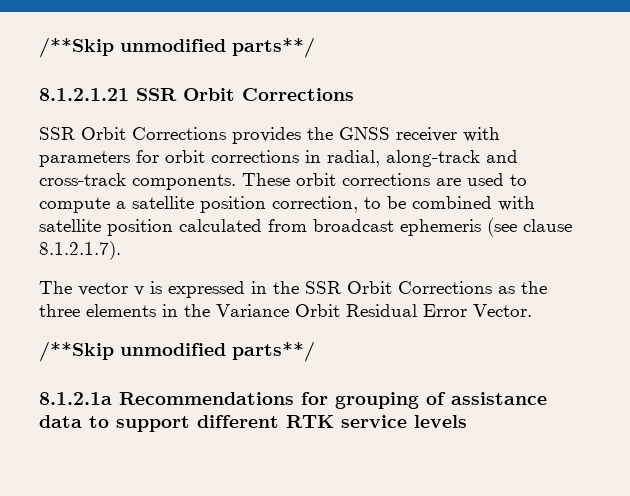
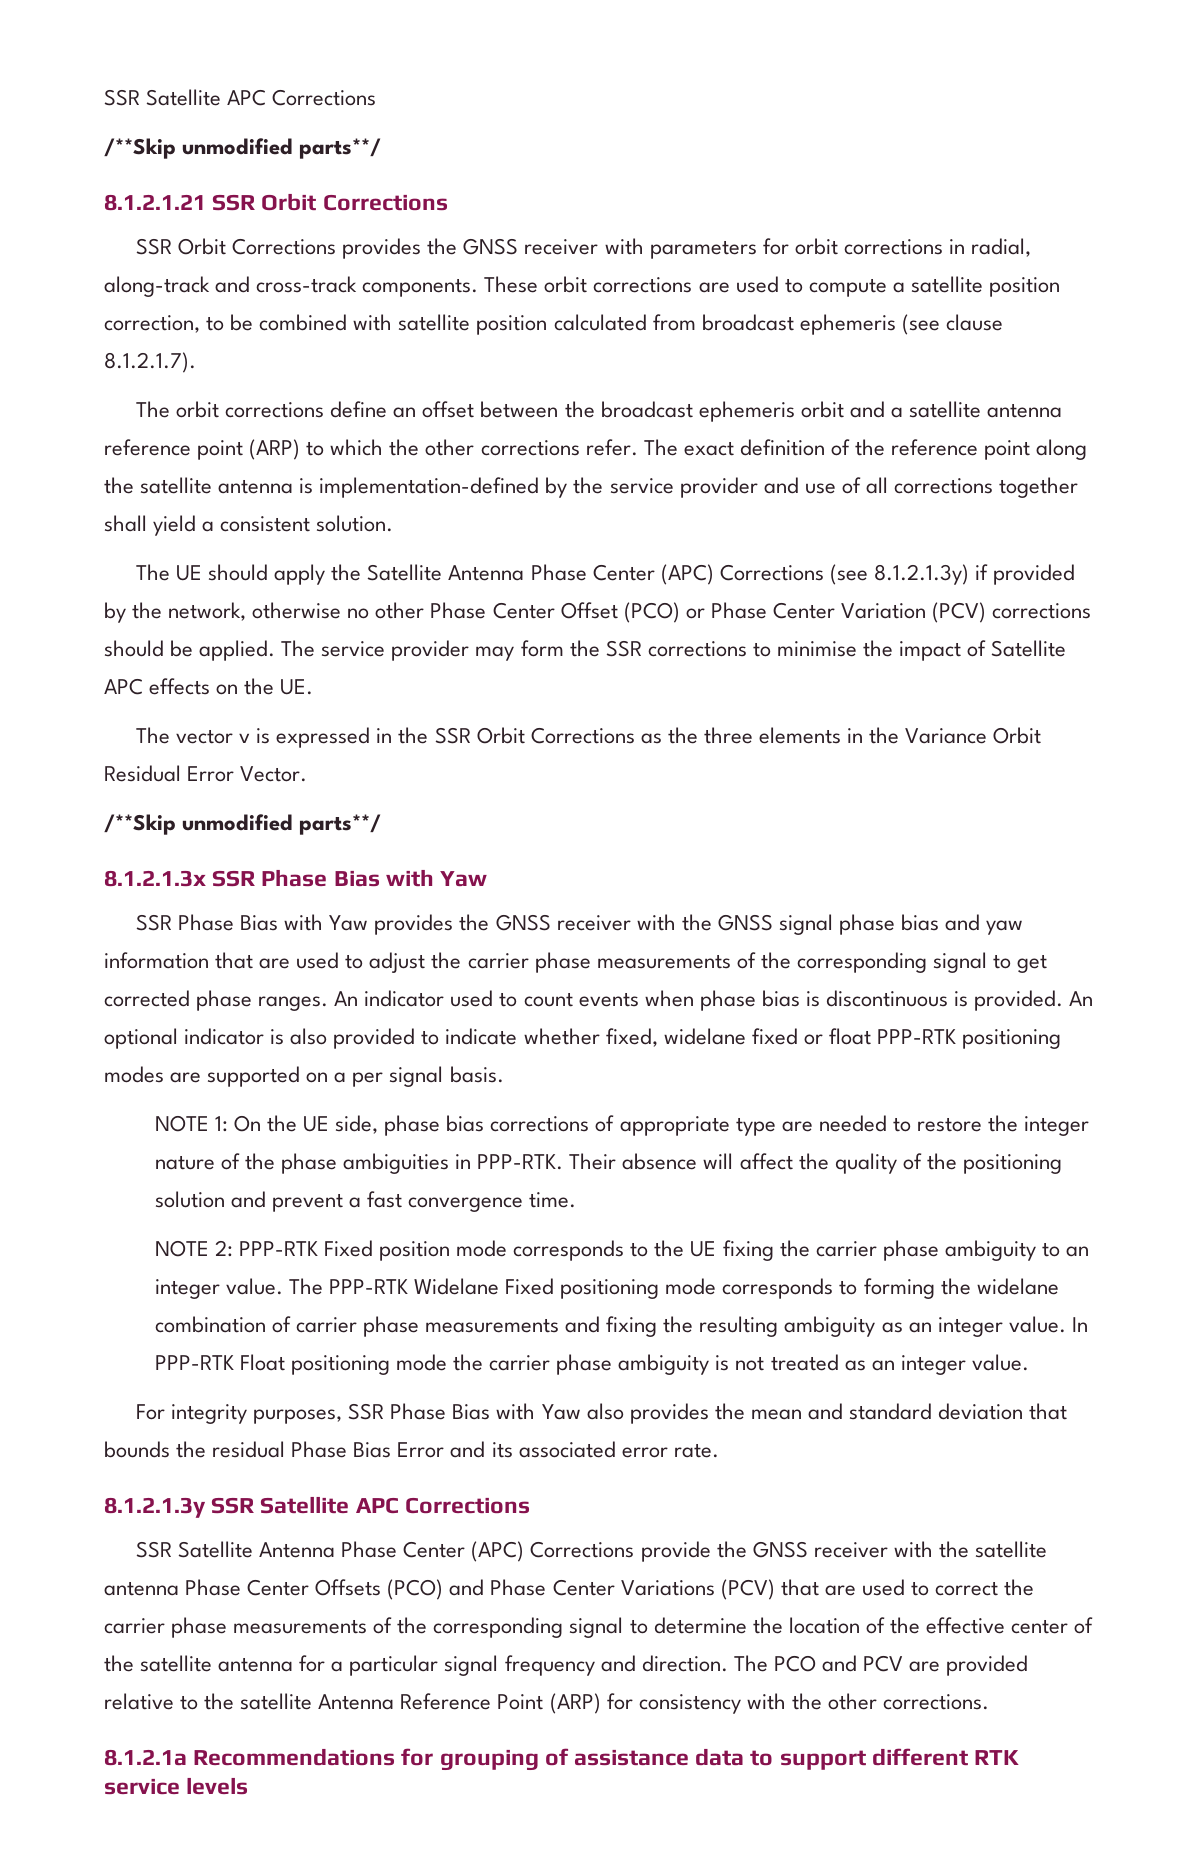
(39, 47) none -> [104,89,377,106] SSR Satellite APC Corrections //
(121, 250) none -> [135,401,1063,422] [104,439,1088,460] [104,477,1079,498] [104,515,394,536] [135,564,1076,585] [104,602,1092,623] [104,640,1067,661] [104,678,314,695] // The orbit corrections define an offset between the broadcast ephemeris orbit and a satellite antenna reference point (ARP) to which the other corrections refer. The exact definition of the reference point along the satellite antenna is implementation-defined by the service provider and use of all corrections together shall yield a consistent solution. // The UE should apply the Satellite Antenna Phase Center (APC) Corrections (see 8.1.2.1.3y) if provided by the network, otherwise no other Phase Center Offset (PCO) or Phase Center Variation (PCV) corrections should be applied. The service provider may form the SSR corrections to minimise the impact of Satellite APC effects on the UE.
(315, 351) none -> [104,869,488,887] [135,914,1024,935] [104,952,1048,973] [104,990,1094,1011] [104,1028,1062,1049] [104,1066,504,1087] [154,1115,1090,1136] [154,1153,1062,1174] [154,1191,577,1212] [154,1240,1089,1261] [154,1278,1059,1299] [154,1316,1088,1337] [154,1354,1029,1375] [135,1403,1068,1424] [104,1441,719,1458] [104,1496,530,1518] [135,1541,1047,1562] [104,1579,1035,1600] [104,1617,1094,1638] [104,1655,1029,1676] [104,1693,989,1714] // 8.1.2.1.3x SSR Phase Bias with Yaw // SSR Phase Bias with Yaw provides the GNSS receiver with the GNSS signal phase bias and yaw information that are used to adjust the carrier phase measurements of the corresponding signal to get corrected phase ranges. An indicator used to count events when phase bias is discontinuous is provided. An optional indicator is also provided to indicate whether fixed, widelane fixed or float PPP-RTK positioning modes are supported on a per signal basis. // NOTE 1: On the UE side, phase bias corrections of appropriate type are needed to restore the integer nature of the phase ambiguities in PPP-RTK. Their absence will affect the quality of the positioning solution and prevent a fast convergence time. // NOTE 2: PPP-RTK Fixed position mode corresponds to the UE fixing the carrier phase ambiguity to an integer value. The PPP-RTK Widelane Fixed positioning mode corresponds to forming the widelane combination of carrier phase measurements and fixing the resulting ambiguity as an integer value. In PPP-RTK Float positioning mode the carrier phase ambiguity is not treated as an integer value. // For integrity purposes, SSR Phase Bias with Yaw also provides the mean and standard deviation that bounds the residual Phase Bias Error and its associated error rate. // 8.1.2.1.3y SSR Satellite APC Corrections // SSR Satellite Antenna Phase Center (APC) Corrections provide the GNSS receiver with the satellite antenna Phase Center Offsets (PCO) and Phase Center Variations (PCV) that are used to correct the carrier phase measurements of the corresponding signal to determine the location of the effective center of the satellite antenna for a particular signal frequency and direction. The PCO and PCV are provided relative to the satellite Antenna Reference Point (ARP) for consistency with the other corrections.

